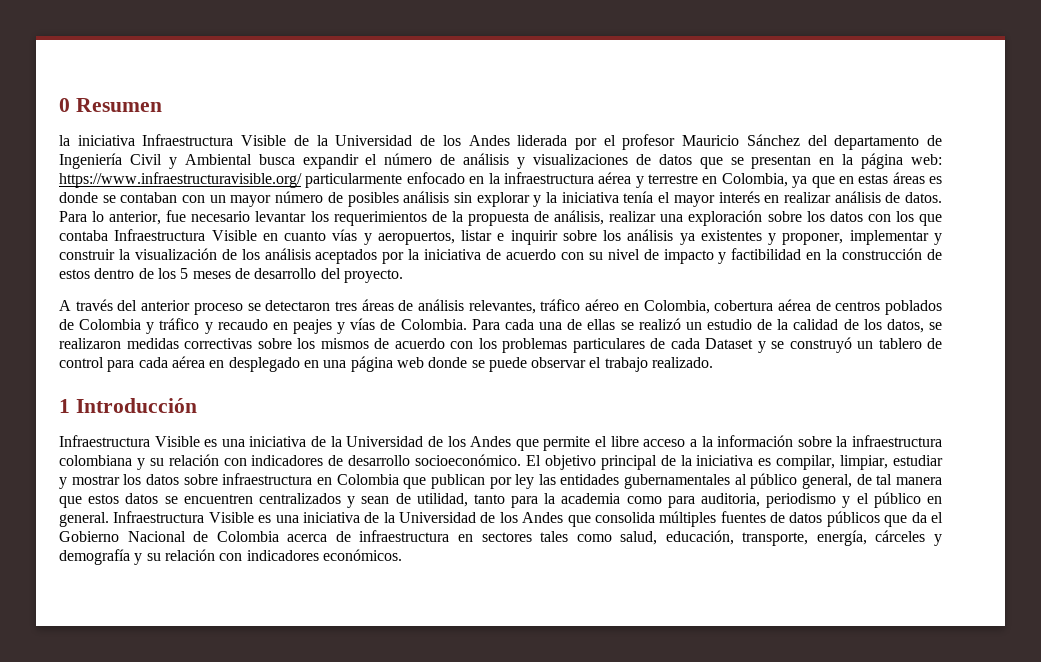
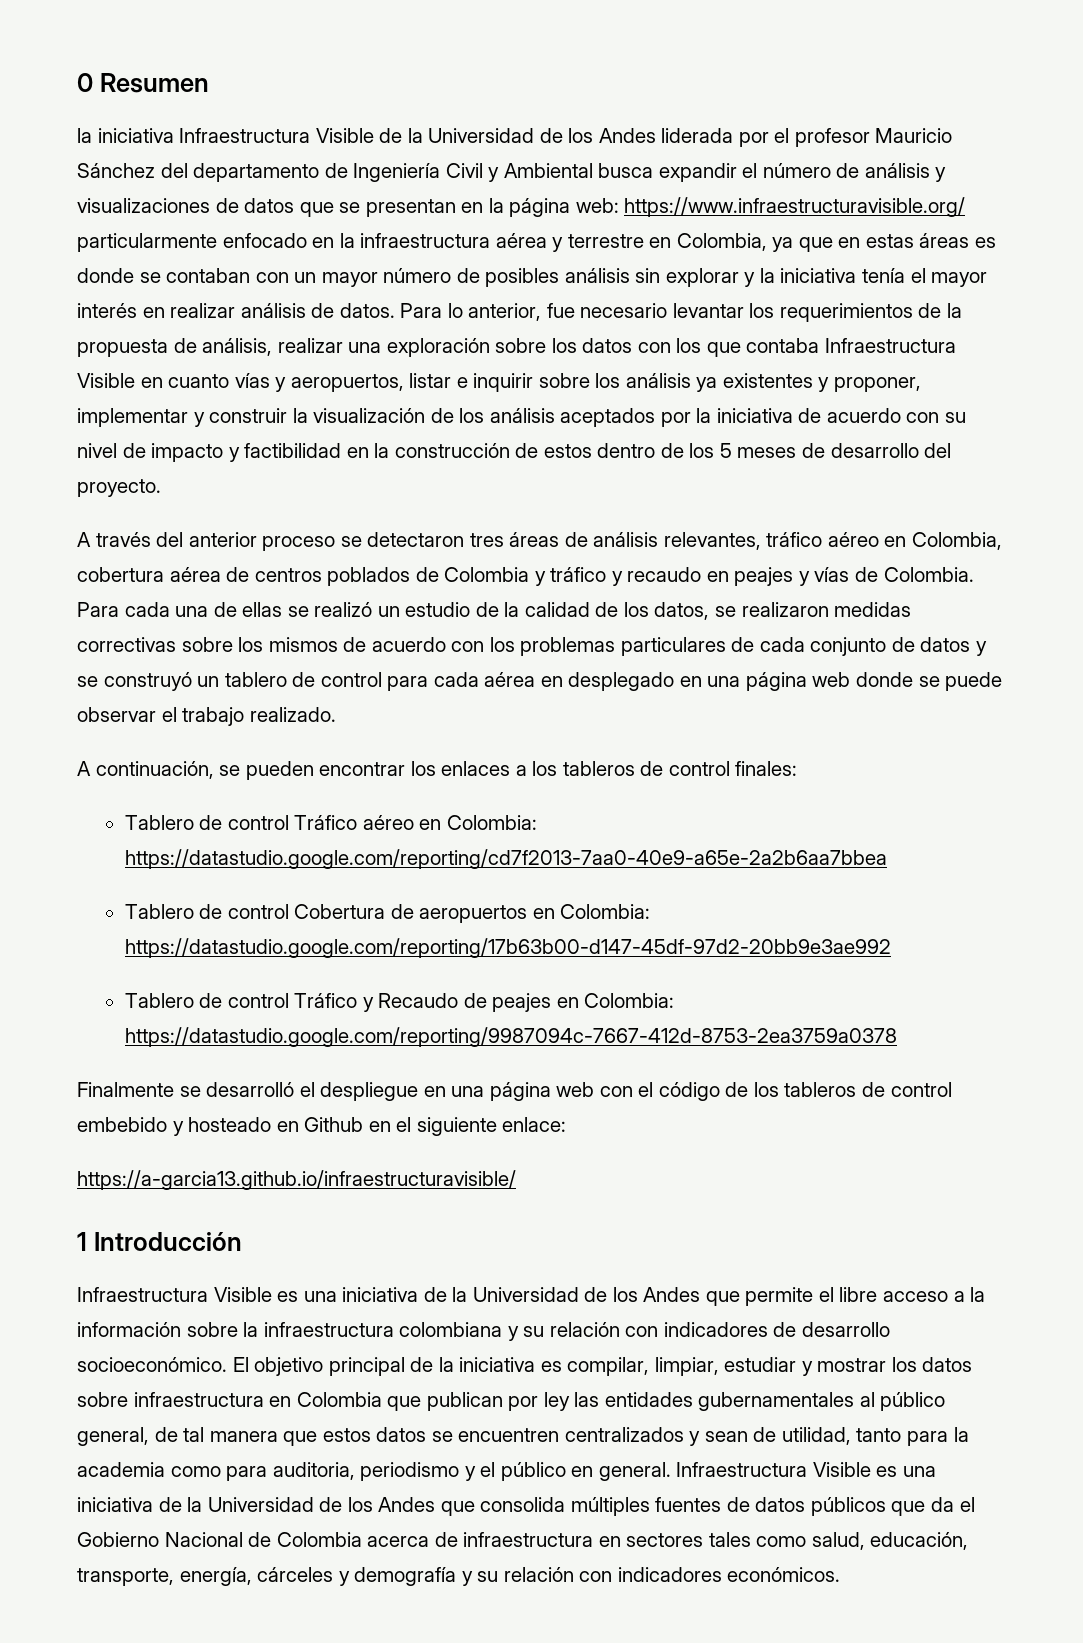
[705,338,753,349] Dataset -> [810,637,971,656] conjunto de datos
(714, 362) none -> [77,761,798,780] [124,815,537,830] [124,849,887,869] [124,904,651,923] [124,938,891,958] [124,993,675,1012] [124,1027,897,1047] [77,1082,952,1101] [77,1117,567,1136] [77,1170,516,1190] // A continuación, se pueden encontrar los enlaces a los tableros de control finales: // Tablero de control Tráfico aéreo en Colombia: https://datastudio.google.com/reporting/cd7f2013-7aa0-40e9-a65e-2a2b6aa7bbea // Tablero de control Cobertura de aeropuertos en Colombia: https://datastudio.google.com/reporting/17b63b00-d147-45df-97d2-20bb9e3ae992 // Tablero de control Tráfico y Recaudo de peajes en Colombia: https://datastudio.google.com/reporting/9987094c-7667-412d-8753-2ea3759a0378 // Finalmente se desarrolló el despliegue en una página web con el código de los tableros de control embebido y hosteado en Github en el siguiente enlace: // https://a-garcia13.github.io/infraestructuravisible/

